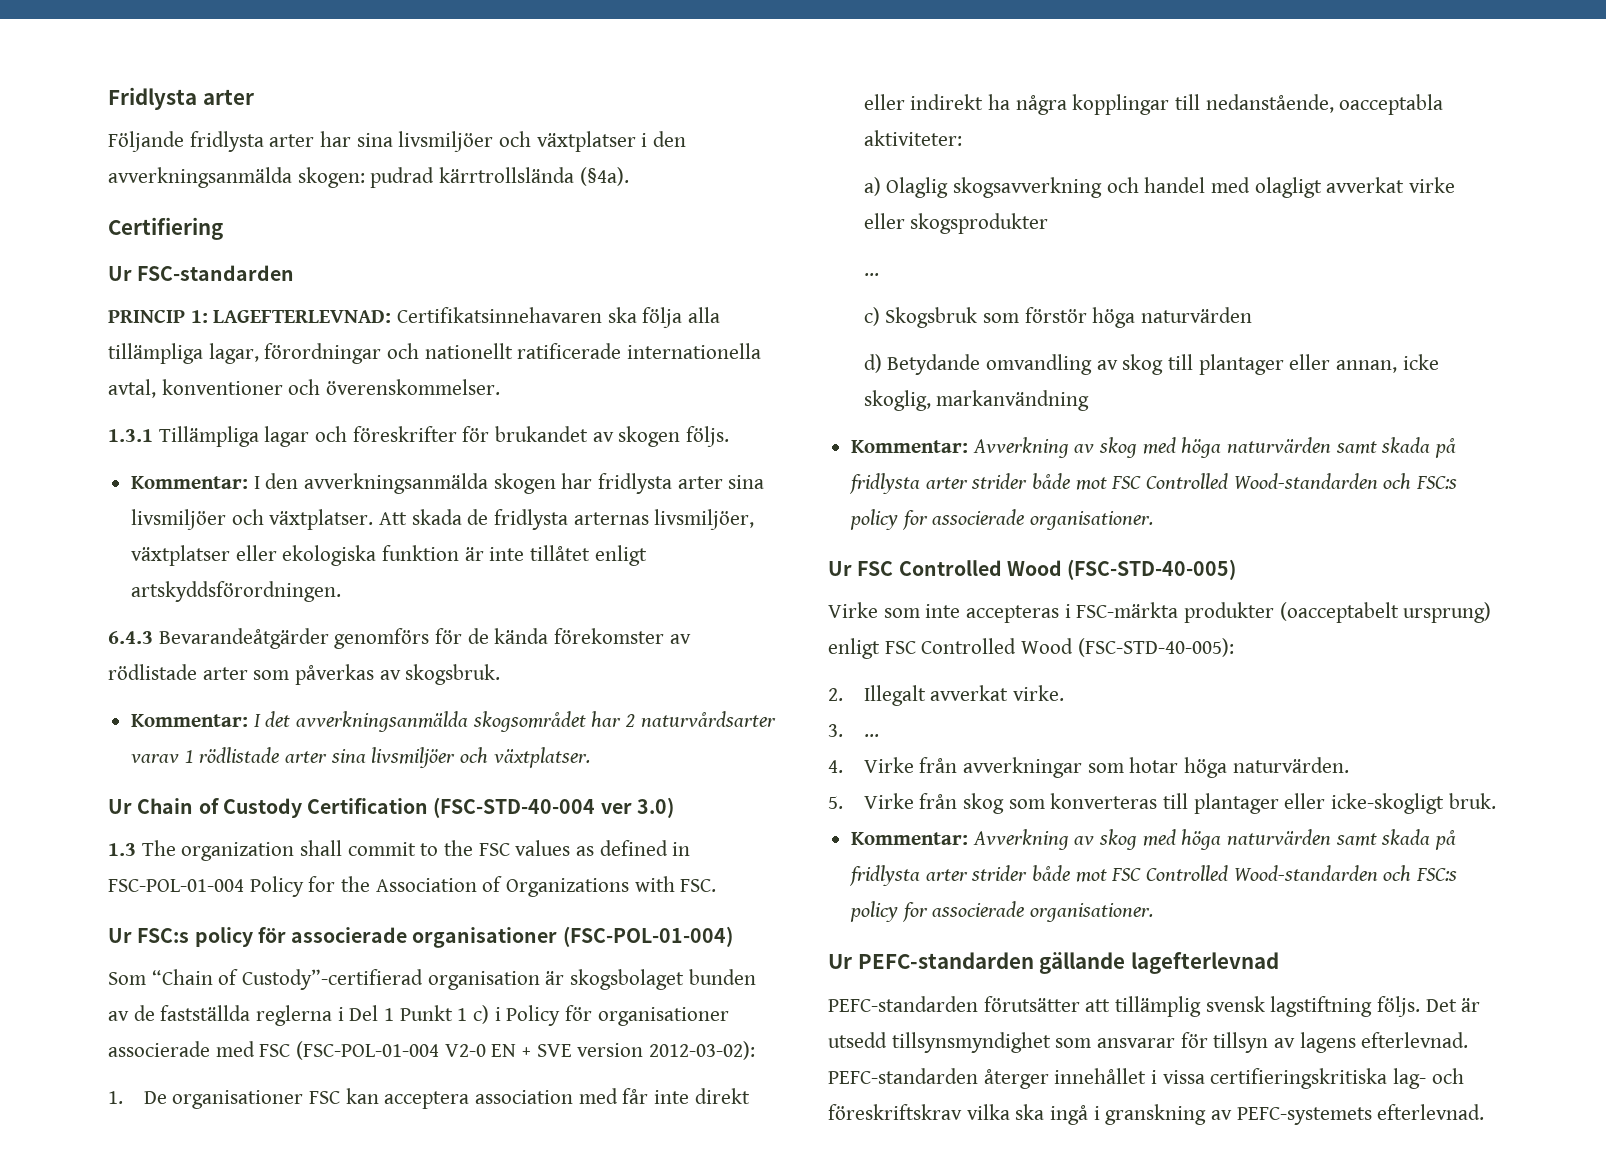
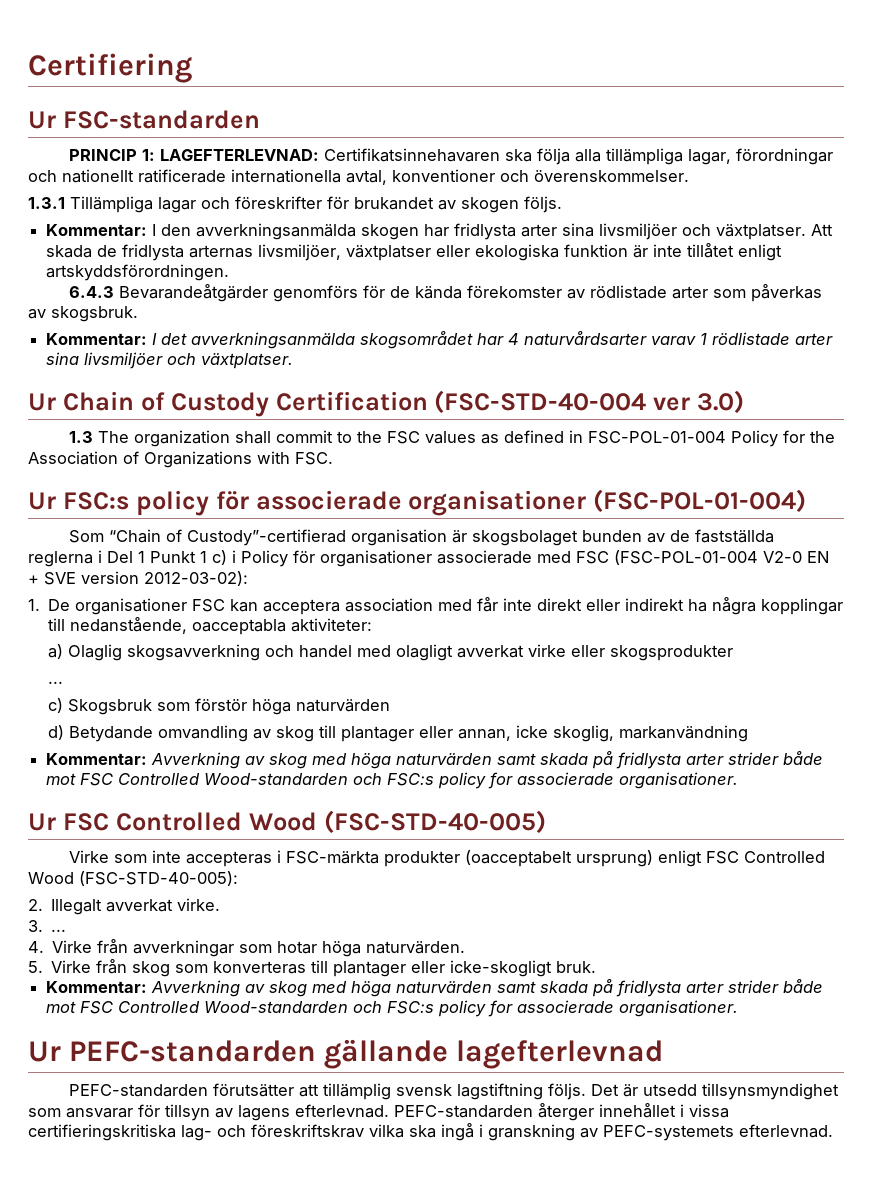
[108,87,254,110] [108,131,687,152] [108,167,629,188] Fridlysta arter // Följande fridlysta arter har sina livsmiljöer och växtplatser i den avverkningsanmälda skogen: pudrad kärrtrollslända (§4a). // -> (28, 68) none
[625,714,636,727] 2 -> [508,333,520,345] 4

